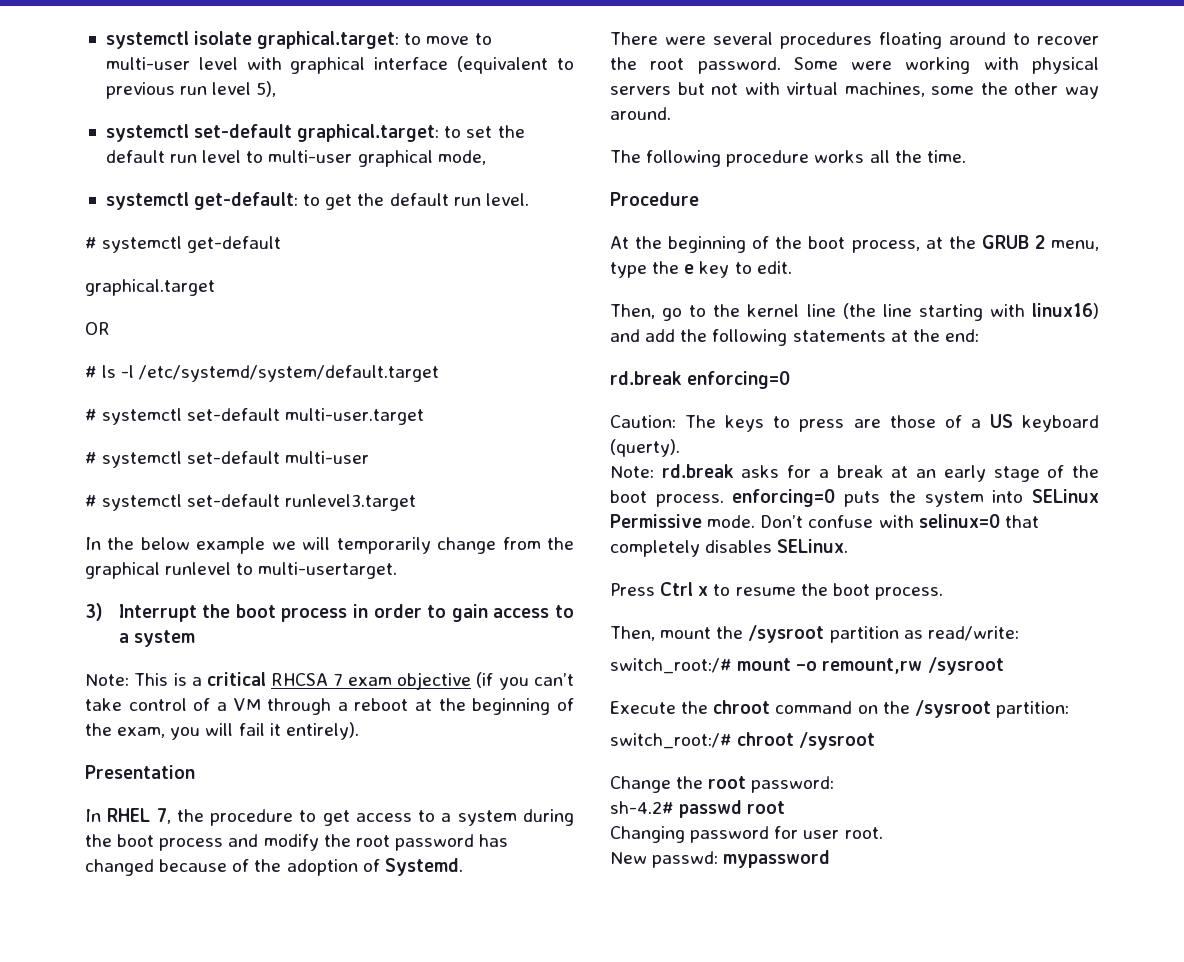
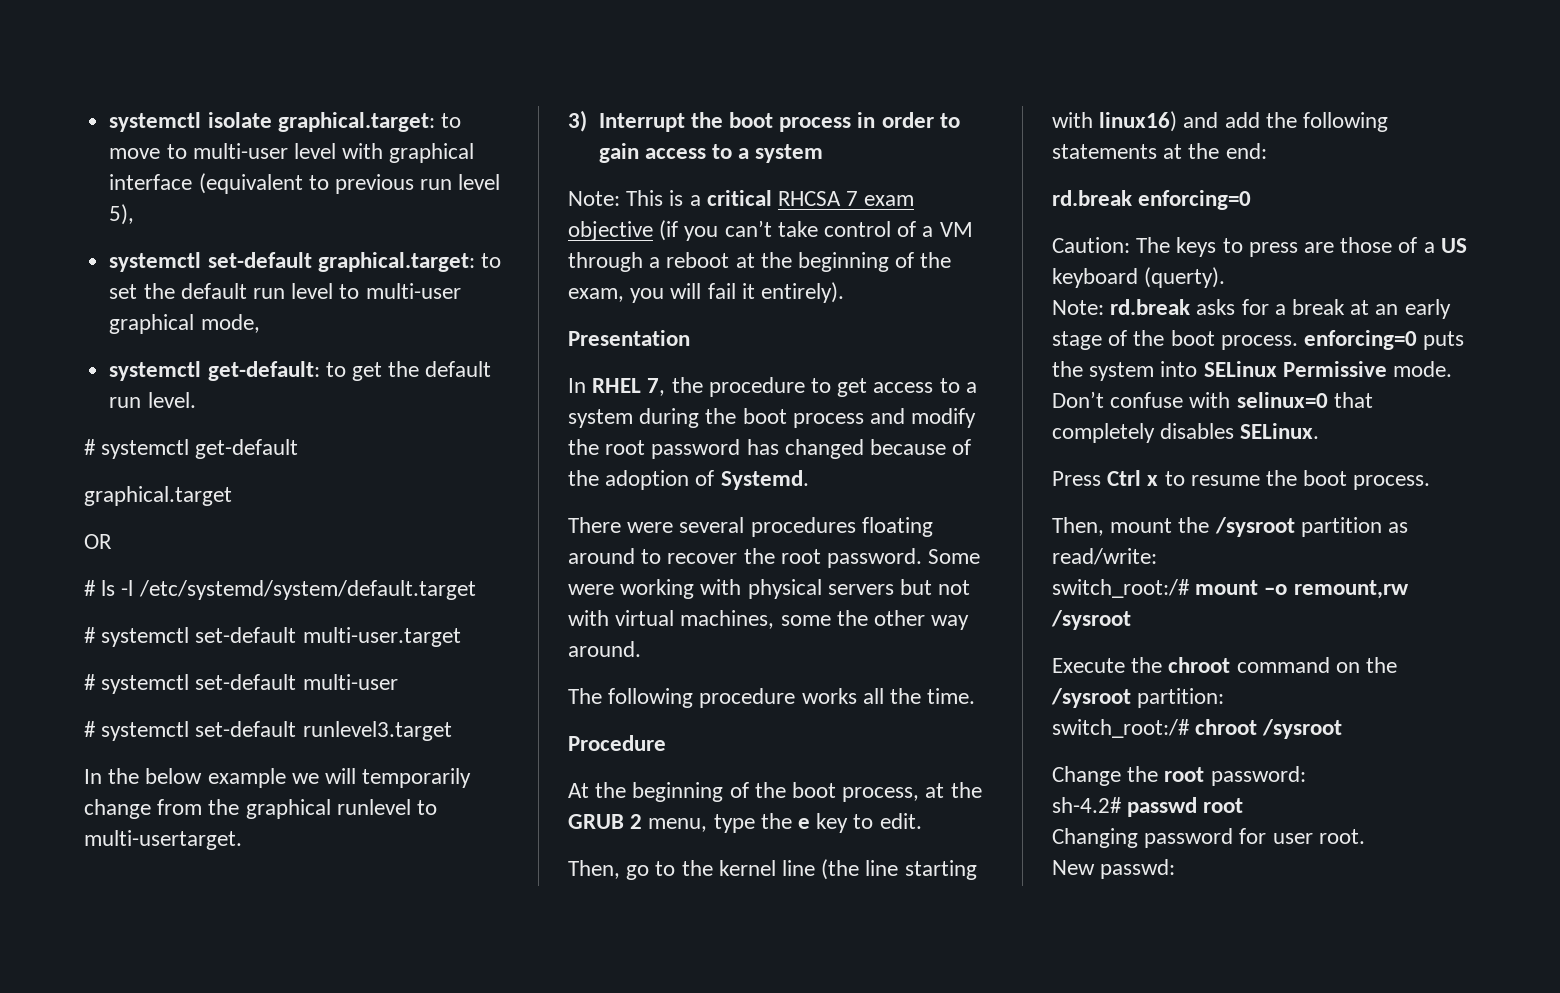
[723,850,831,868] mypassword -> (1176, 869) none

